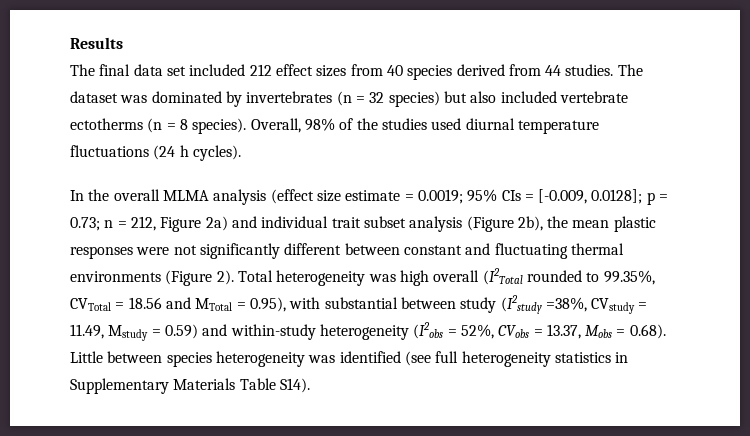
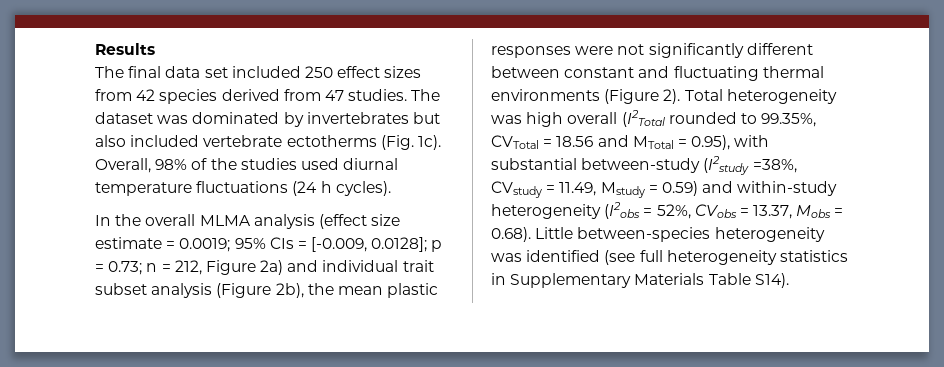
[249,64,272,76] 212 -> [304,66,333,78] 250
[386,65,403,76] 40 -> [136,89,156,101] 42
[545,65,562,76] 44 -> [324,90,344,101] 47
[336,91,440,107] (n = 32 species) -> (409, 118) none
[147,118,247,134] (n = 8 species). -> [380,135,441,150] (Fig. 1c).
[400,297,497,313] between study -> [581,158,701,173] between-study
[107,351,212,367] between species -> [577,227,711,242] between-species

